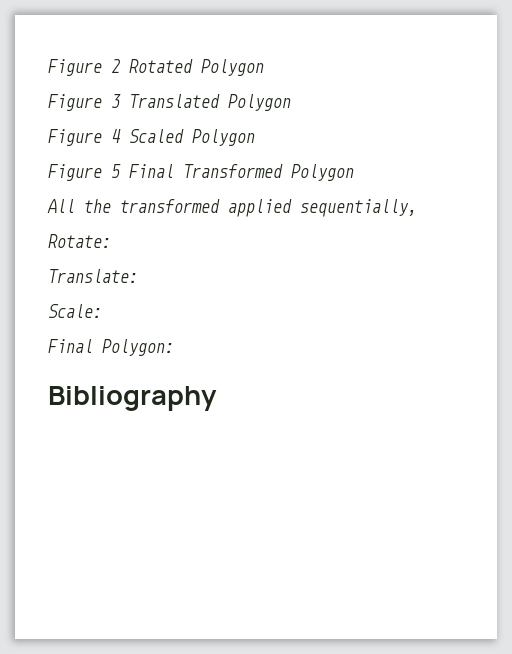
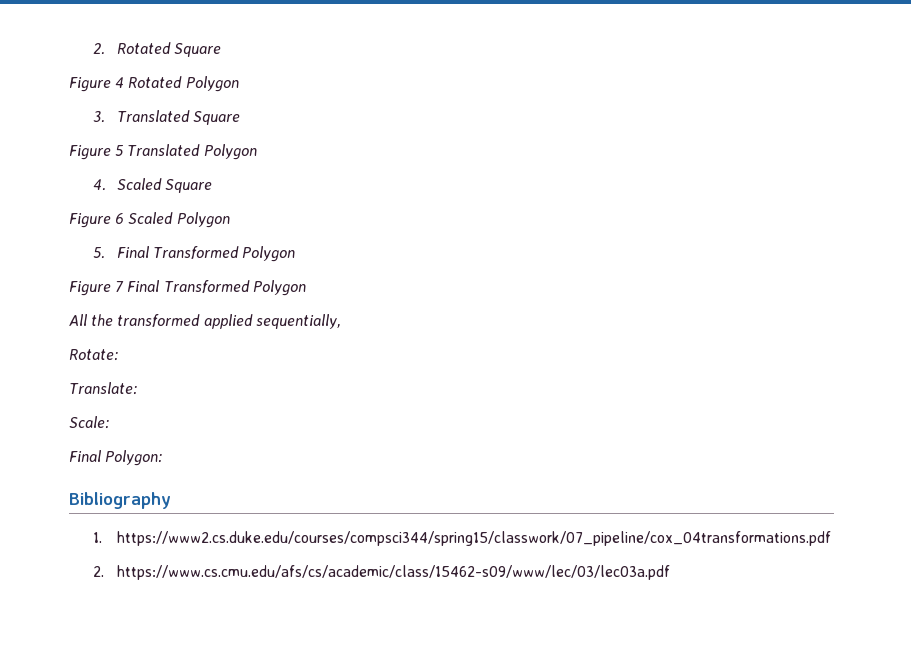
[48,59,120,76] Figure 2 -> [92,42,221,57] [69,77,125,92] 2. Rotated Square // Figure 4
[48,94,121,111] // Figure 3 -> [92,110,240,125] [69,145,125,160] // 3. Translated Square // Figure 5
[48,129,121,146] // Figure 4 -> [92,178,212,193] [69,213,125,228] // 4. Scaled Square // Figure 6
[48,164,121,181] // Figure 5 -> [92,246,296,262] [69,281,125,296] // 5. Final Transformed Polygon // Figure 7
(217, 398) none -> [92,531,831,546] [92,565,670,580] // 1. https://www2.cs.duke.edu/courses/compsci344/spring15/classwork/07_pipeline/cox_04transformations.pdf // 2. https://www.cs.cmu.edu/afs/cs/academic/class/15462-s09/www/lec/03/lec03a.pdf

